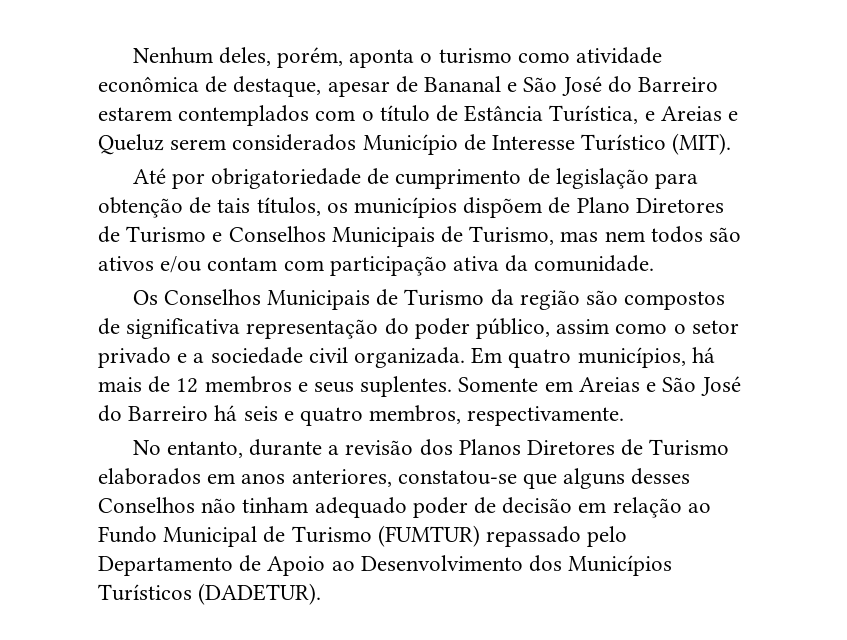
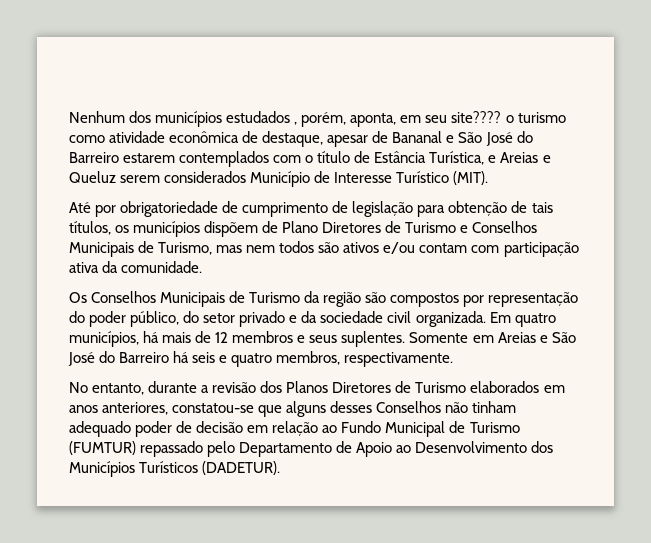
[218,47,415,68] deles, porém, aponta -> [129,111,502,127] dos municípios estudados , porém, aponta, em seu site????
[98,318,241,339] de significativa -> [463,295,485,307] por
[556,319,686,334] assim como o -> [183,311,200,323] do
[193,353,205,363] a -> [301,311,318,323] da

